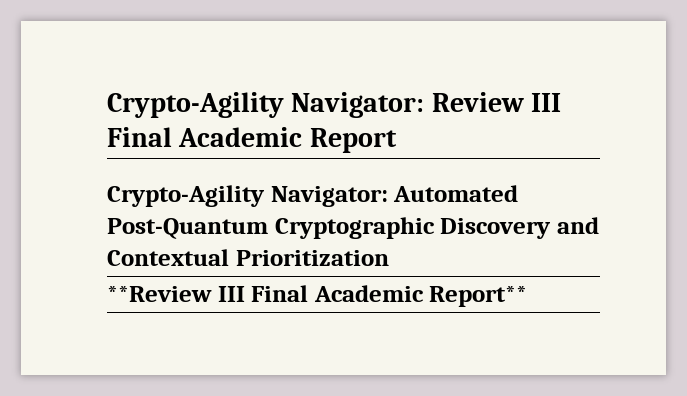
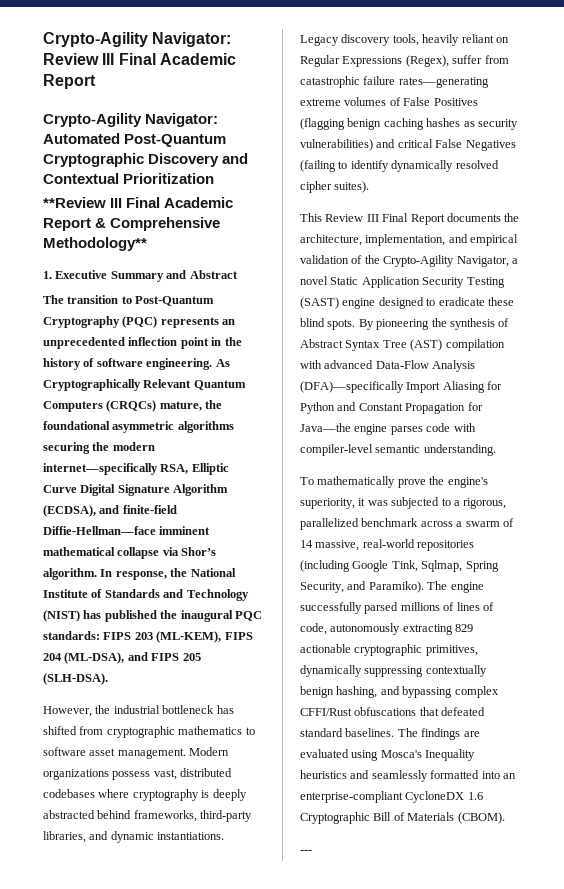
[429,286,528,307] Report** -> [43,217,221,231] [43,237,147,251] [43,270,238,282] [43,295,215,306] [43,316,236,328] [43,337,242,349] [43,358,230,370] [43,379,246,391] [43,400,223,412] [43,421,234,433] [43,442,155,454] [43,463,229,475] [43,484,229,496] [43,505,177,517] [43,526,211,535] [43,547,217,559] [43,568,236,580] [43,589,249,601] [43,610,262,622] [43,631,253,643] [43,652,201,664] [43,673,108,685] [43,705,234,717] [43,726,255,738] [43,747,230,759] [43,768,233,780] [43,789,247,801] [43,810,253,822] [43,831,225,843] [300,34,509,46] [300,55,509,67] [300,76,489,88] [300,97,478,106] [300,118,518,130] [300,139,516,151] [300,160,499,172] [300,181,370,193] [300,213,520,225] [300,234,519,246] [300,255,518,267] [300,276,505,288] [300,297,514,309] [300,318,510,330] [300,339,505,351] [300,360,476,372] [300,381,503,393] [300,402,483,414] [300,423,476,435] [300,444,496,456] [300,476,488,488] [300,497,507,509] [300,518,514,530] [300,539,475,551] [300,560,499,572] [300,581,484,593] [300,602,494,614] [300,623,474,635] [300,644,478,656] [300,665,487,677] [300,686,499,698] [300,707,486,716] [300,728,480,740] [300,749,476,761] [300,770,516,782] [300,791,483,803] [300,812,505,824] [300,850,312,853] Report & Comprehensive Methodology** // 1. Executive Summary and Abstract // The transition to Post-Quantum Cryptography (PQC) represents an unprecedented inflection point in the history of software engineering. As Cryptographically Relevant Quantum Computers (CRQCs) mature, the foundational asymmetric algorithms securing the modern internet—specifically RSA, Elliptic Curve Digital Signature Algorithm (ECDSA), and finite-field Diffie-Hellman—face imminent mathematical collapse via Shor’s algorithm. In response, the National Institute of Standards and Technology (NIST) has published the inaugural PQC standards: FIPS 203 (ML-KEM), FIPS 204 (ML-DSA), and FIPS 205 (SLH-DSA). // However, the industrial bottleneck has shifted from cryptographic mathematics to software asset management. Modern organizations possess vast, distributed codebases where cryptography is deeply abstracted behind frameworks, third-party libraries, and dynamic instantiations. Legacy discovery tools, heavily reliant on Regular Expressions (Regex), suffer from catastrophic failure rates—generating extreme volumes of False Positives (flagging benign caching hashes as security vulnerabilities) and critical False Negatives (failing to identify dynamically resolved cipher suites). // This Review III Final Report documents the architecture, implementation, and empirical validation of the Crypto-Agility Navigator, a novel Static Application Security Testing (SAST) engine designed to eradicate these blind spots. By pioneering the synthesis of Abstract Syntax Tree (AST) compilation with advanced Data-Flow Analysis (DFA)—specifically Import Aliasing for Python and Constant Propagation for Java—the engine parses code with compiler-level semantic understanding. // To mathematically prove the engine's superiority, it was subjected to a rigorous, parallelized benchmark across a swarm of 14 massive, real-world repositories (including Google Tink, Sqlmap, Spring Security, and Paramiko). The engine successfully parsed millions of lines of code, autonomously extracting 829 actionable cryptographic primitives, dynamically suppressing contextually benign hashing, and bypassing complex CFFI/Rust obfuscations that defeated standard baselines. The findings are evaluated using Mosca's Inequality heuristics and seamlessly formatted into an enterprise-compliant CycloneDX 1.6 Cryptographic Bill of Materials (CBOM). // ---

